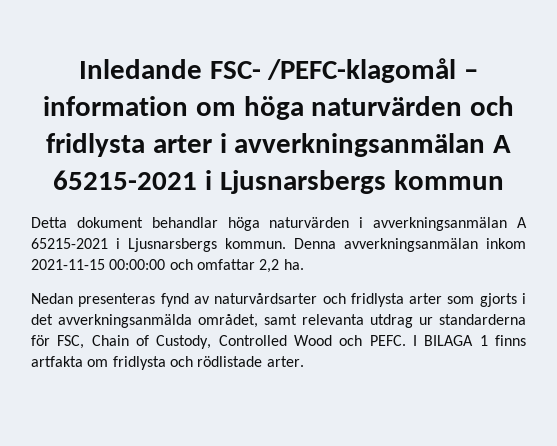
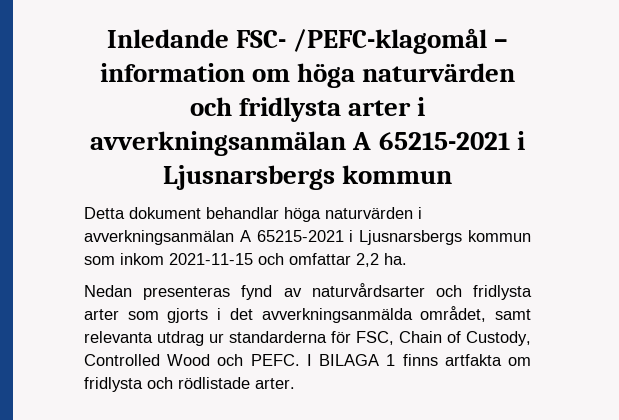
[225,238,478,252] kommun. Denna avverkningsanmälan -> [468,230,531,242] [84,256,115,265] kommun som
[109,259,166,270] 00:00:00 -> (253, 259) none

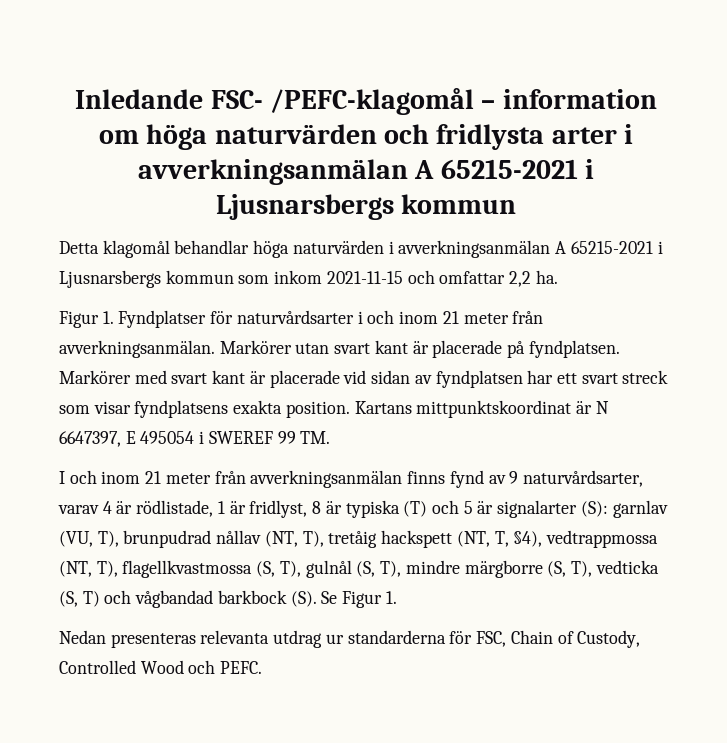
[129,207,201,219] dokument -> [102,240,170,258] klagomål
[84,283,532,300] [84,306,531,323] Nedan presenteras fynd av naturvårdsarter och fridlysta arter som gjorts i det avverkningsanmälda området, samt -> [59,310,544,328] [59,340,620,358] [59,370,669,388] [59,400,609,418] [59,431,331,447] [59,470,643,488] [58,500,668,518] [59,530,658,548] [59,560,659,578] [59,590,397,608] [59,630,196,648] Figur 1. Fyndplatser för naturvårdsarter i och inom 21 meter från avverkningsanmälan. Markörer utan svart kant är placerade på fyndplatsen. Markörer med svart kant är placerade vid sidan av fyndplatsen har ett svart streck som visar fyndplatsens exakta position. Kartans mittpunktskoordinat är N 6647397, E 495054 i SWEREF 99 TM. // I och inom 21 meter från avverkningsanmälan finns fynd av 9 naturvårdsarter, varav 4 är rödlistade, 1 är fridlyst, 8 är typiska (T) och 5 är signalarter (S): garnlav (VU, T), brunpudrad nållav (NT, T), tretåig hackspett (NT, T, §4), vedtrappmossa (NT, T), flagellkvastmossa (S, T), gulnål (S, T), mindre märgborre (S, T), vedticka (S, T) och vågbandad barkbock (S). Se Figur 1. // Nedan presenteras
[306,354,531,366] [84,377,295,392] I BILAGA 1 finns artfakta om fridlysta och rödlistade arter. -> (263, 667) none

